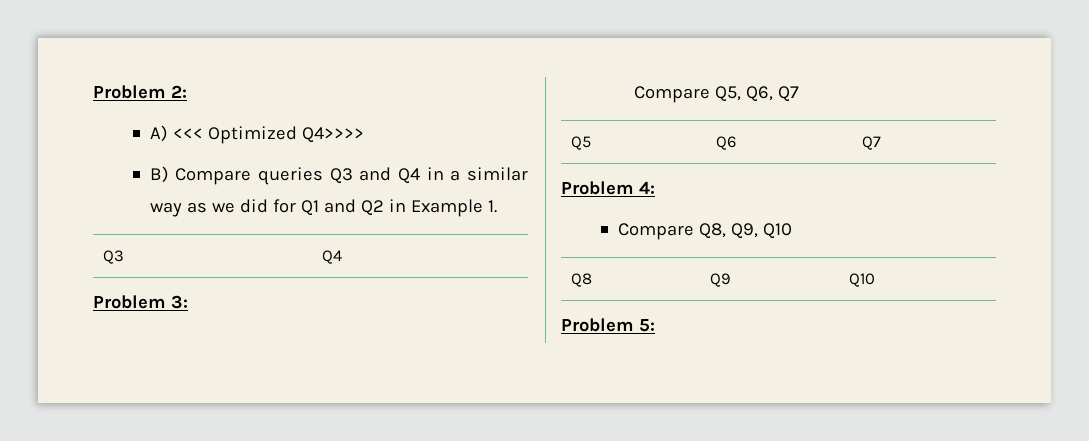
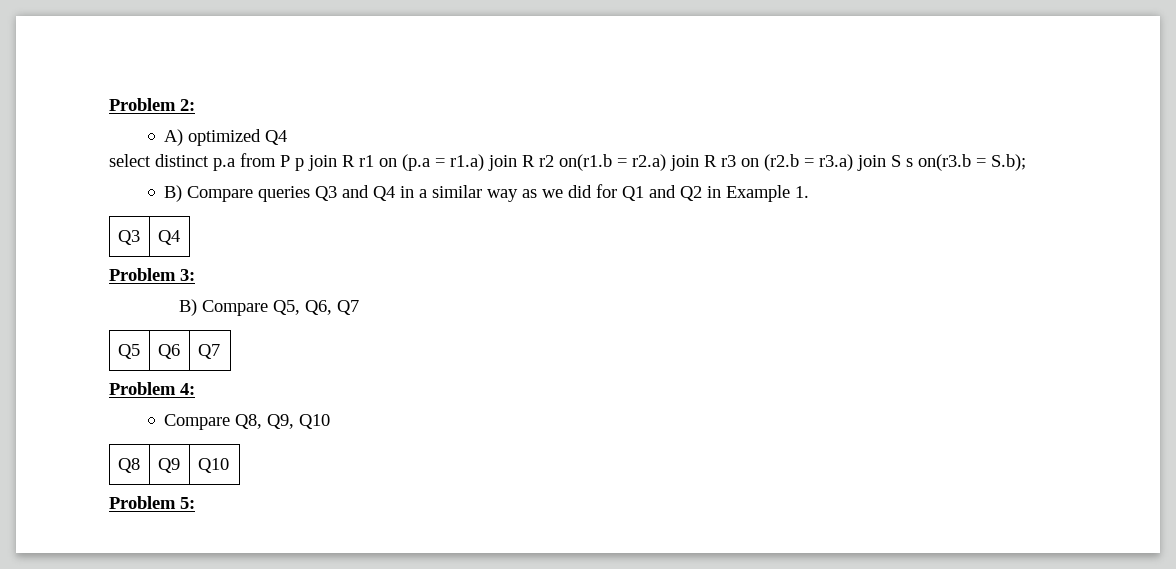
[172,126,364,144] <<< Optimized Q4>>>> -> [188,129,288,146] [109,153,1026,171] optimized Q4 // select distinct p.a from P p join R r1 on (p.a = r1.a) join R r2 on(r1.b = r2.a) join R r3 on (r2.b = r3.a) join S s on(r3.b = S.b);
(188, 302) none -> [179,299,198,316] B)

